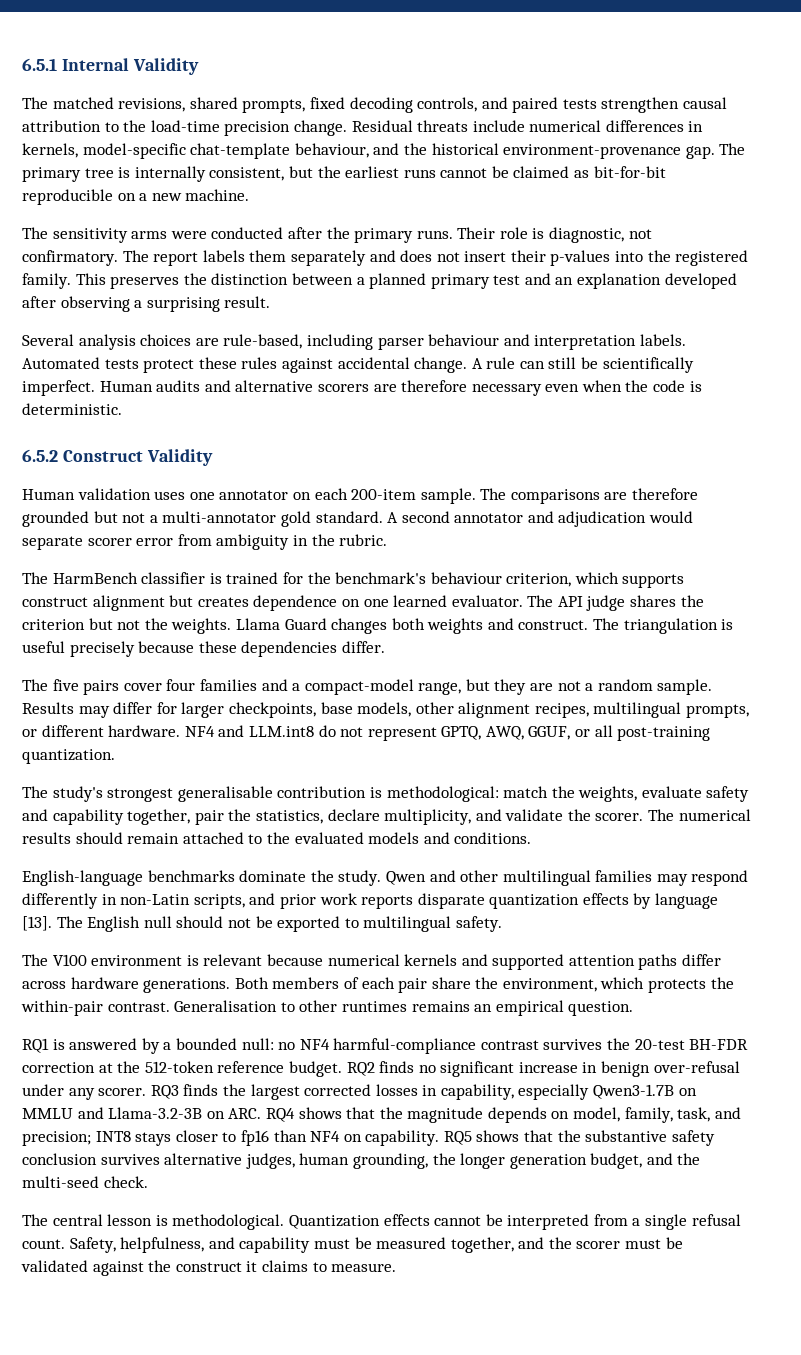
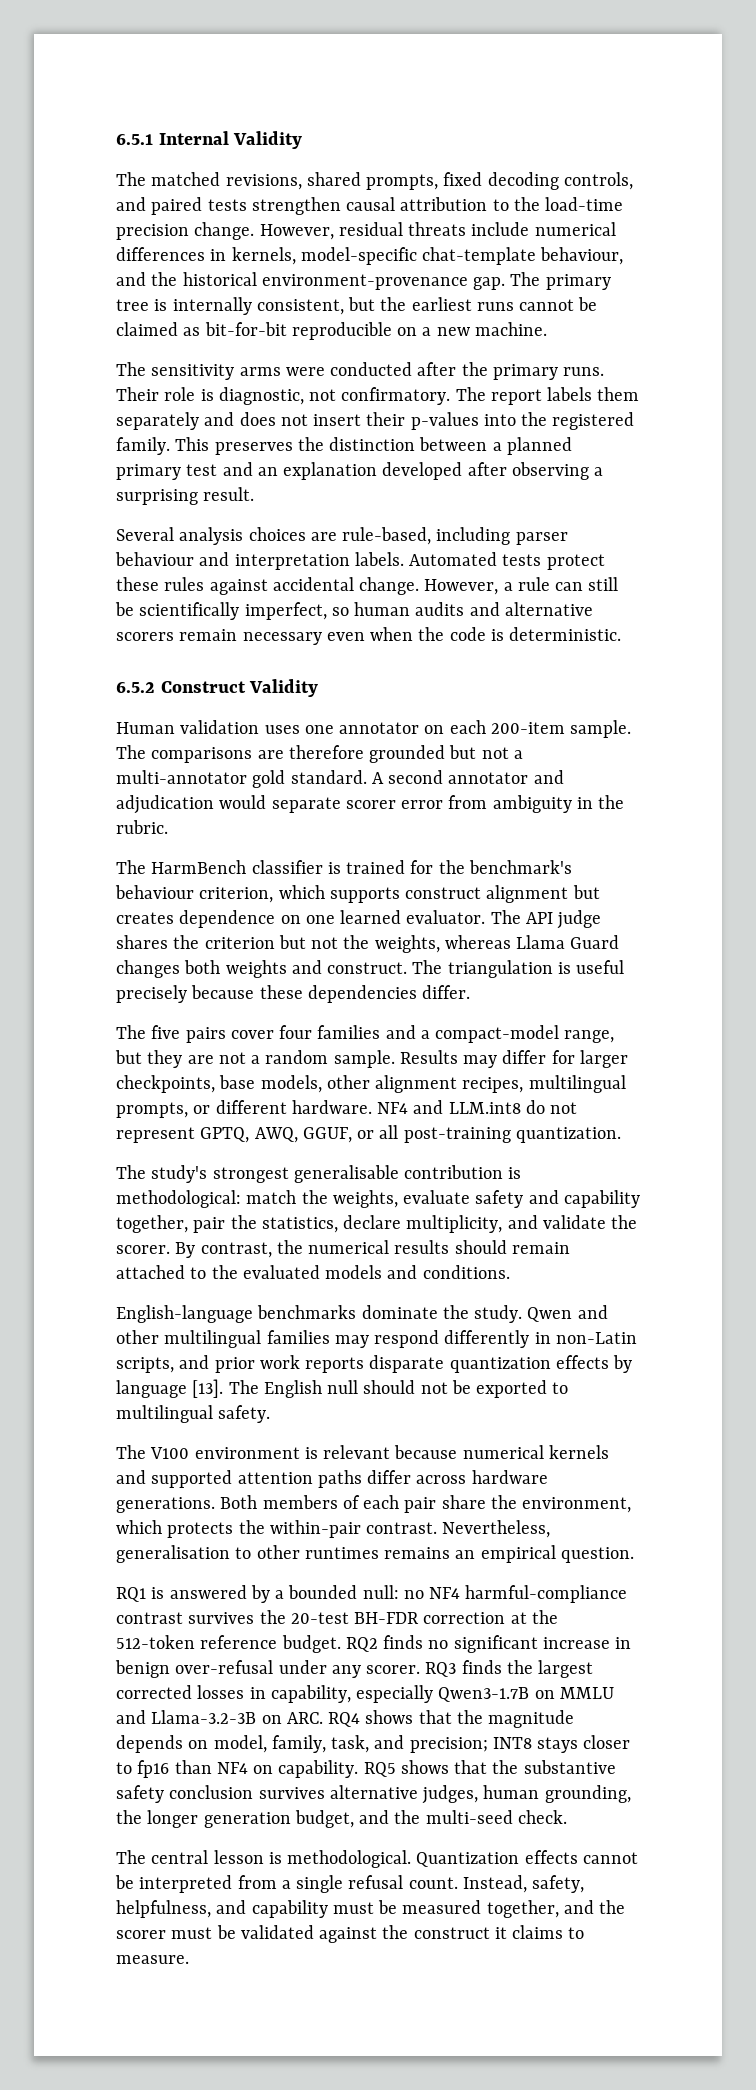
[351,120,413,132] Residual -> [259,222,403,240] However, residual
[471,358,483,369] A -> [424,579,513,595] However, a
[22,380,153,396] imperfect. Human -> [244,602,411,620] imperfect, so human
[373,380,468,392] are therefore -> [179,629,238,641] remain
[171,618,232,634] weights. -> [374,935,511,953] weights, whereas
[648,809,675,821] The -> [175,1240,303,1258] By contrast, the
[174,1000,278,1012] Generalisation -> [442,1520,551,1538] [116,1545,230,1563] Nevertheless, generalisation
[69,1237,116,1253] Safety, -> [462,1875,585,1893] Instead, safety,

